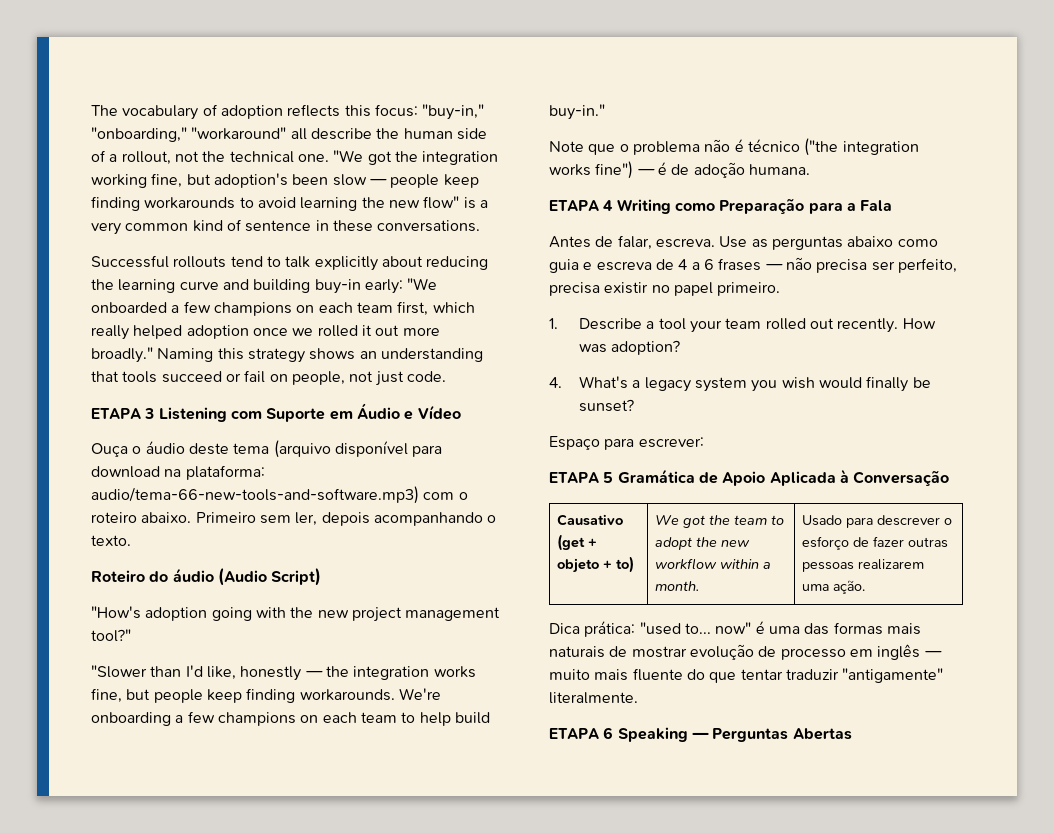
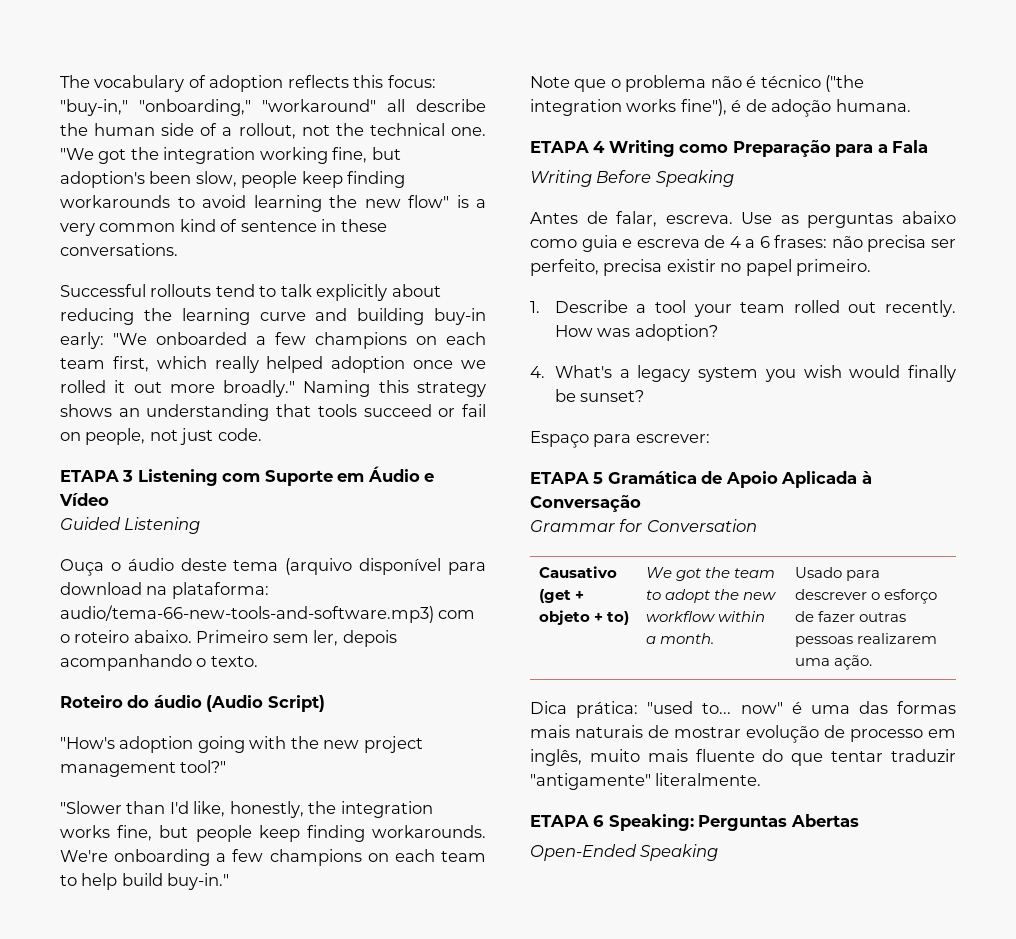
[332,174,387,186] slow — -> [195,171,237,187] slow,
(461, 412) none -> [60,517,201,534] // Guided Listening
[240,666,323,681] honestly — -> [229,801,304,818] honestly,
[595,161,655,179] fine") — -> [680,99,727,116] fine"),
(893, 205) none -> [530,170,734,187] // Writing Before Speaking
[718,258,783,271] frases — -> [774,235,828,248] frases:
(950, 478) none -> [530,519,757,532] // Grammar for Conversation
[877,644,942,660] inglês — -> [530,749,582,766] inglês,
[617,727,709,742] Speaking — -> [608,814,694,831] Speaking:
(852, 734) none -> [530,844,719,861] // Open-Ended Speaking

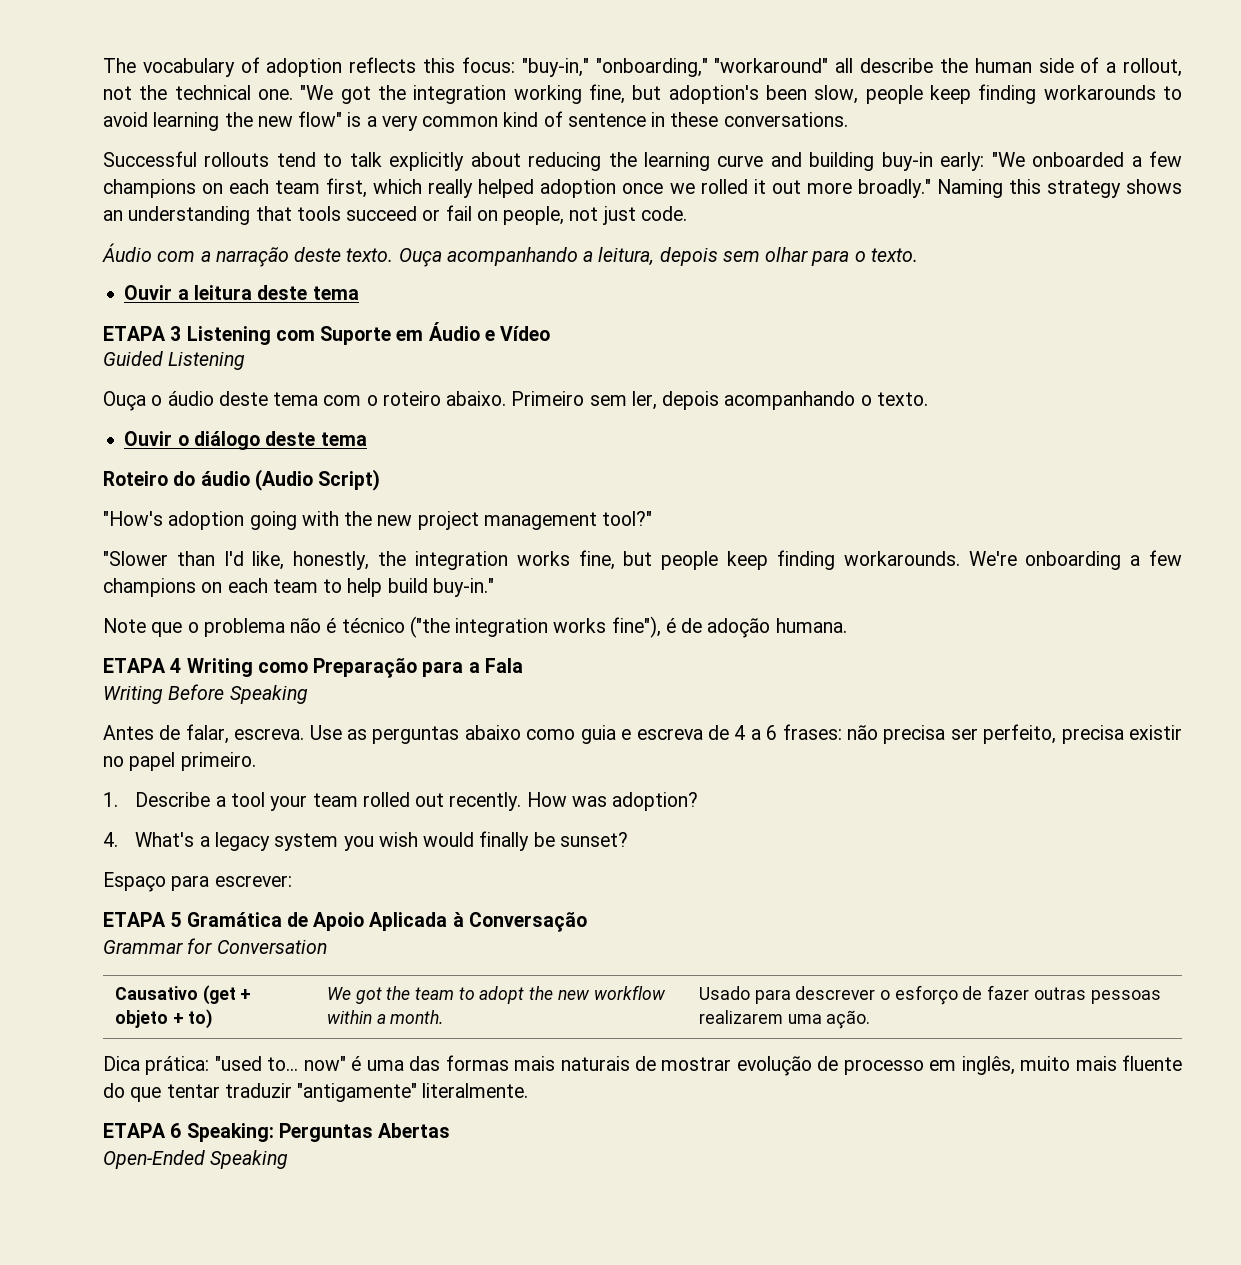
(262, 434) none -> [102,243,918,267] [124,285,359,300] // Áudio com a narração deste texto. Ouça acompanhando a leitura, depois sem olhar para o texto. // Ouvir a leitura deste tema
[285,558,486,575] [60,582,269,599] [60,605,434,623] (arquivo disponível para download na plataforma: audio/tema-66-new-tools-and-software.mp3) -> (319, 399) none
(258, 661) none -> [124,431,367,450] // Ouvir o diálogo deste tema

